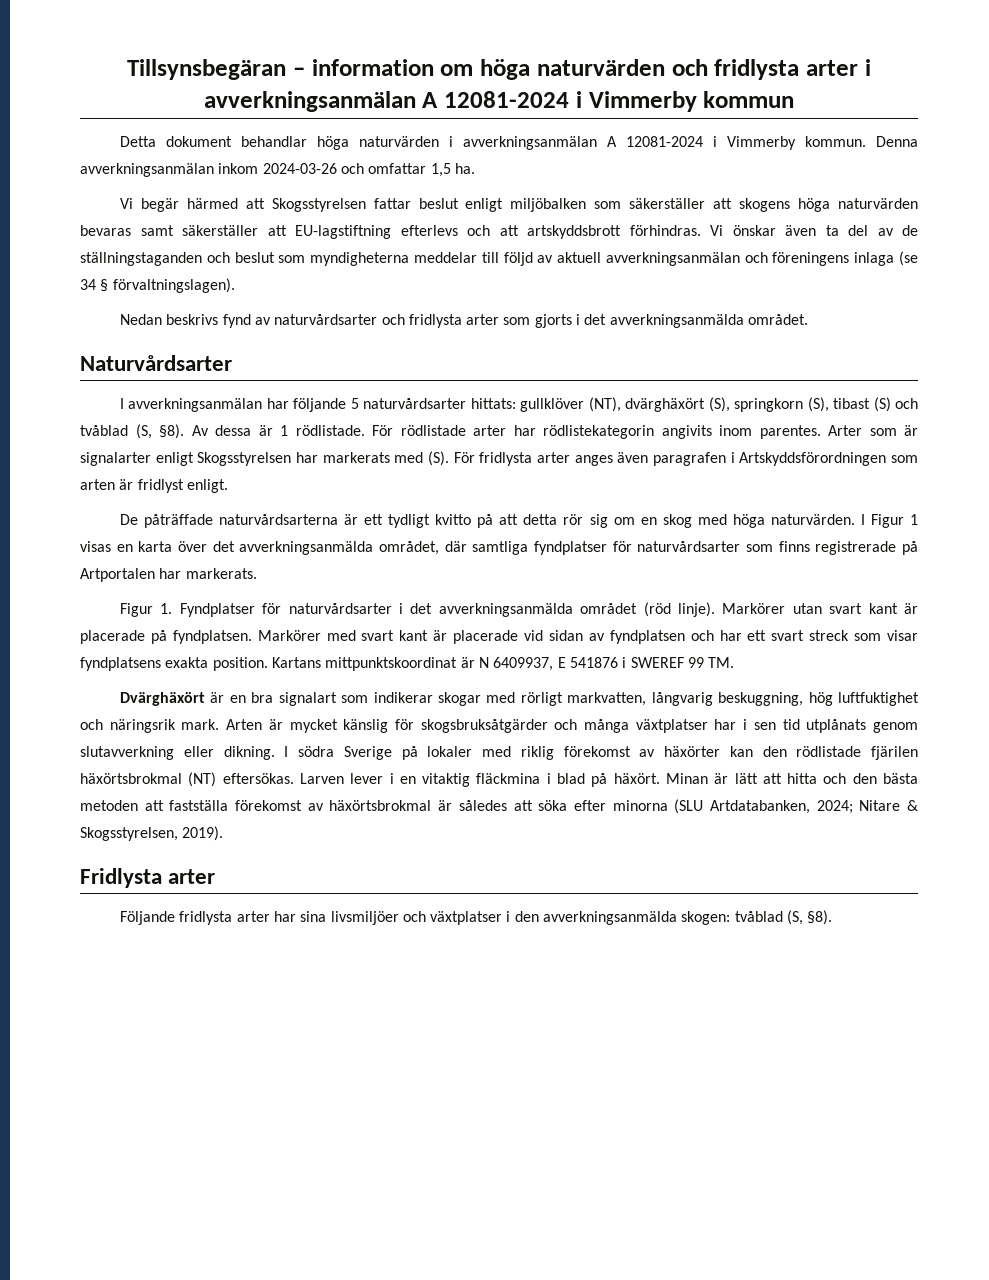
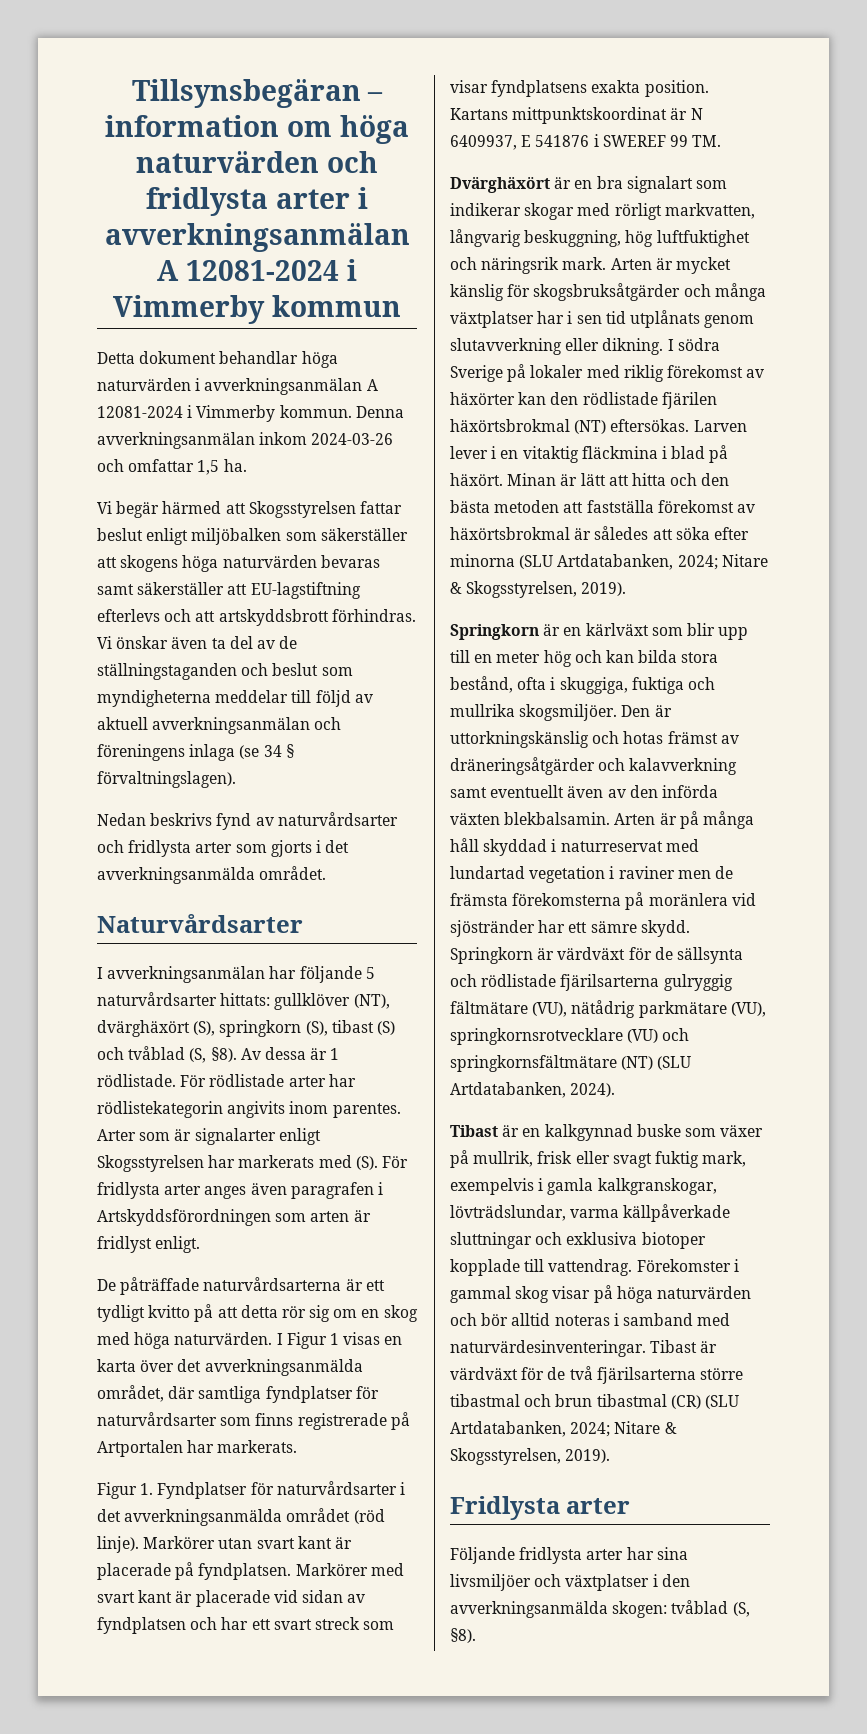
(224, 833) none -> [450,623,749,640] [450,650,719,667] [450,676,715,694] [450,704,672,721] [450,731,739,748] [450,757,738,775] [450,785,718,798] [450,811,754,829] [450,838,699,856] [450,866,733,883] [450,892,756,910] [450,920,690,937] [450,947,743,964] [450,974,733,991] [450,1000,766,1018] [450,1028,690,1045] [450,1055,692,1072] [450,1082,616,1098] [450,1124,764,1141] [450,1150,747,1168] [450,1178,717,1195] [450,1204,731,1222] [450,1232,706,1249] [450,1259,739,1276] [450,1285,751,1303] [450,1313,731,1326] [450,1340,718,1357] [450,1366,743,1384] [450,1394,739,1409] [450,1421,677,1437] [450,1448,611,1465] // Springkorn är en kärlväxt som blir upp till en meter hög och kan bilda stora bestånd, ofta i skuggiga, fuktiga och mullrika skogsmiljöer. Den är uttorkningskänslig och hotas främst av dräneringsåtgärder och kalavverkning samt eventuellt även av den införda växten blekbalsamin. Arten är på många håll skyddad i naturreservat med lundartad vegetation i raviner men de främsta förekomsterna på moränlera vid sjöstränder har ett sämre skydd. Springkorn är värdväxt för de sällsynta och rödlistade fjärilsarterna gulryggig fältmätare (VU), nätådrig parkmätare (VU), springkornsrotvecklare (VU) och springkornsfältmätare (NT) (SLU Artdatabanken, 2024). // Tibast är en kalkgynnad buske som växer på mullrik, frisk eller svagt fuktig mark, exempelvis i gamla kalkgranskogar, lövträdslundar, varma källpåverkade sluttningar och exklusiva biotoper kopplade till vattendrag. Förekomster i gammal skog visar på höga naturvärden och bör alltid noteras i samband med naturvärdesinventeringar. Tibast är värdväxt för de två fjärilsarterna större tibastmal och brun tibastmal (CR) (SLU Artdatabanken, 2024; Nitare & Skogsstyrelsen, 2019).

